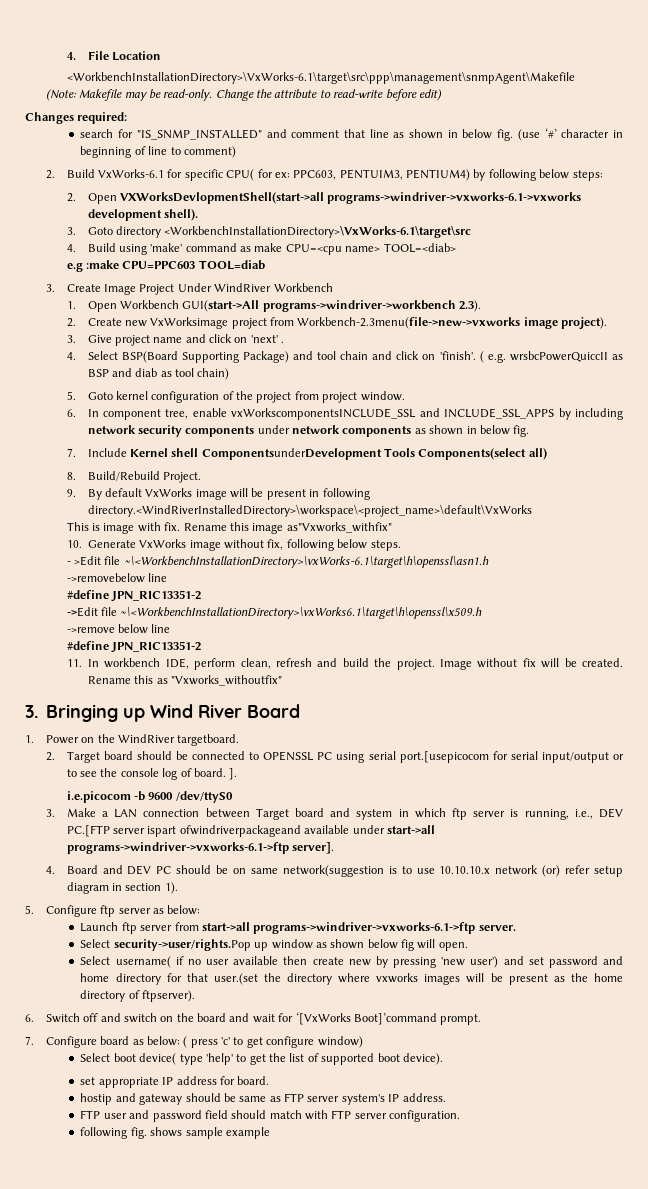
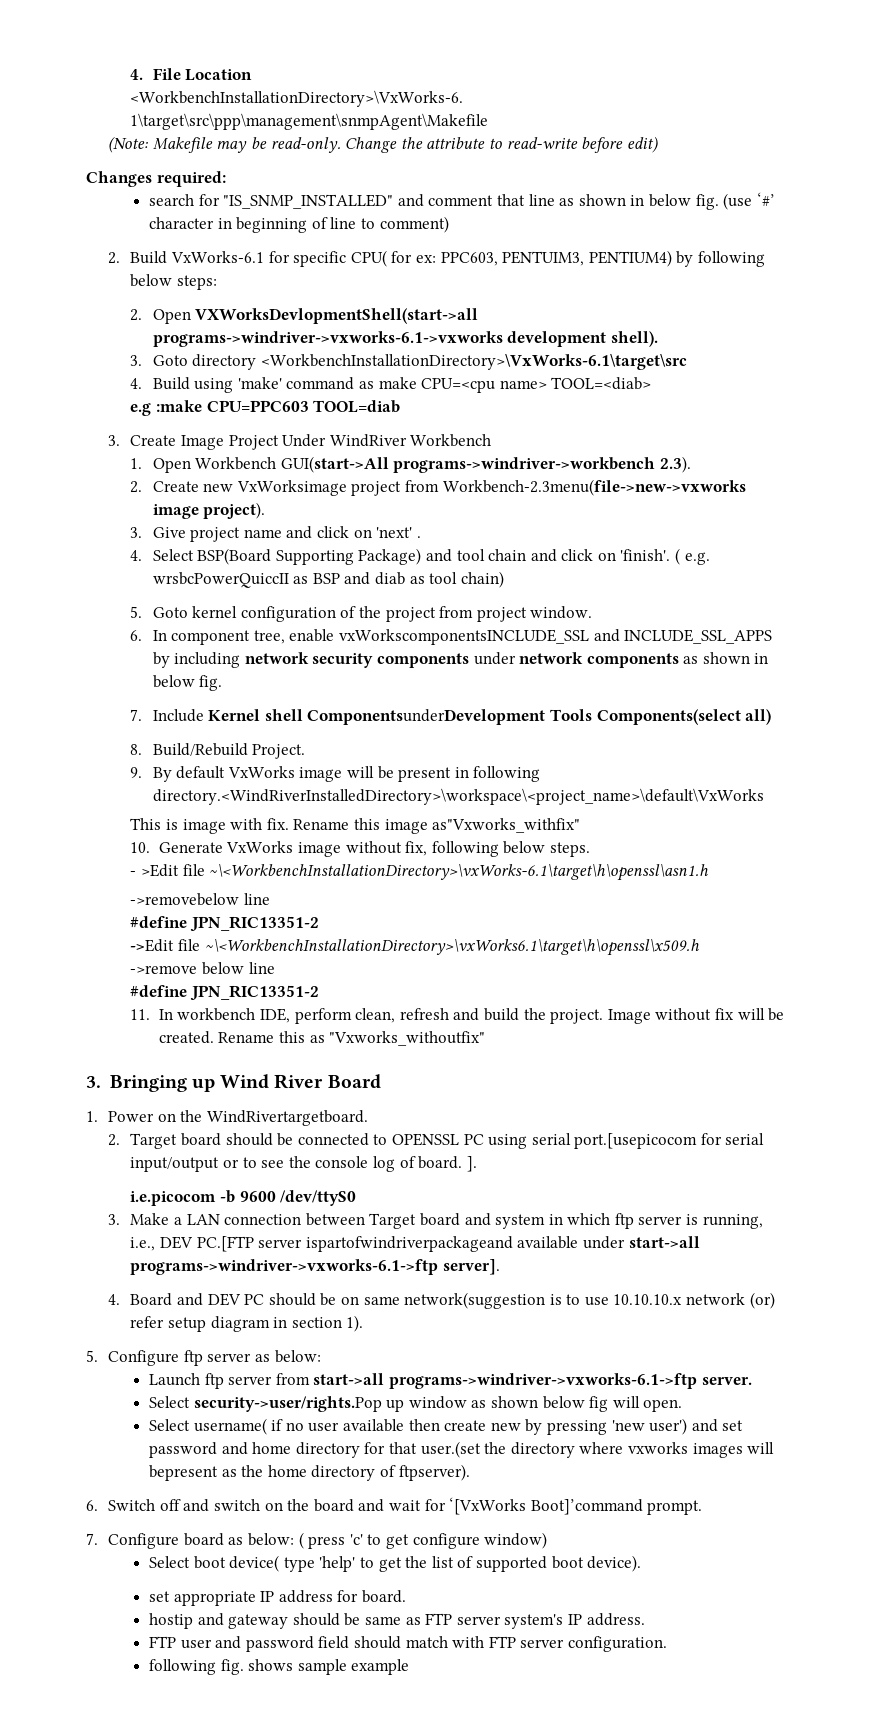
[117,734,240,746] WindRiver targetboard. -> [206,1110,368,1126] WindRivertargetboard.
[147,825,301,837] ispart ofwindriverpackageand -> [305,1236,513,1252] ispartofwindriverpackageand
[490,973,548,985] be present -> [149,1465,219,1481] bepresent

